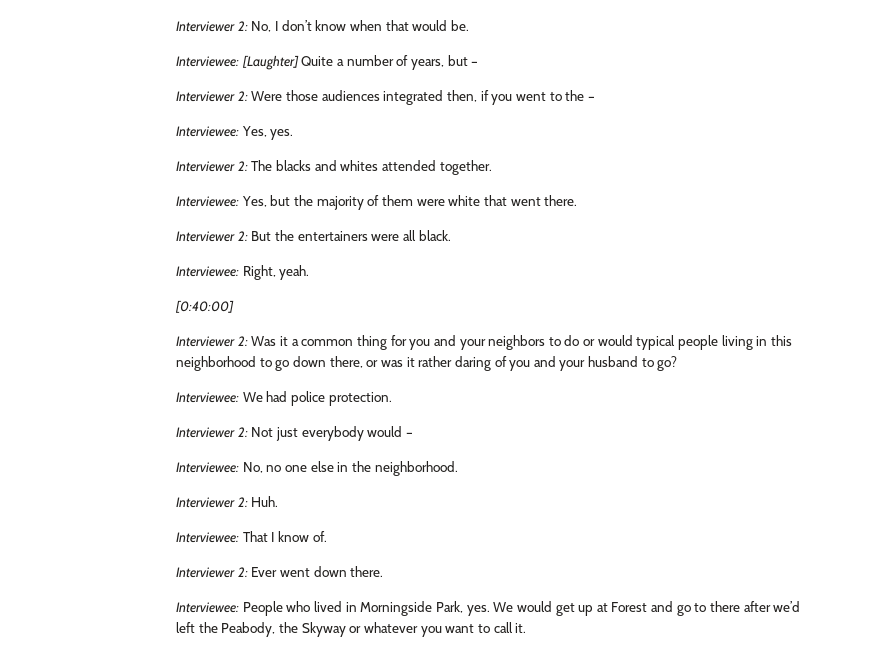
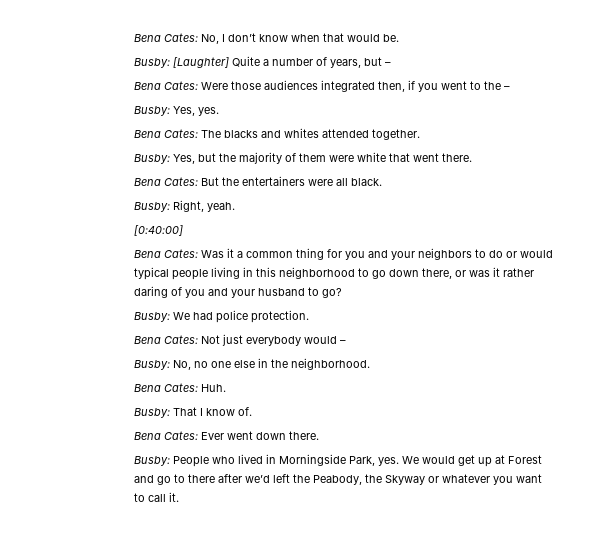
[176,21,248,32] Interviewer 2: -> [133,33,198,42] Bena Cates:
[176,56,240,67] Interviewee: -> [133,58,170,68] Busby:
[176,91,248,102] Interviewer 2: -> [133,81,198,90] Bena Cates:
[176,126,240,137] Interviewee: -> [133,106,170,116] Busby:
[176,161,248,172] Interviewer 2: -> [133,129,198,138] Bena Cates:
[176,196,240,207] Interviewee: -> [133,154,170,164] Busby:
[176,231,248,242] Interviewer 2: -> [133,177,198,186] Bena Cates:
[176,266,240,277] Interviewee: -> [133,202,170,212] Busby:
[176,336,248,347] Interviewer 2: -> [133,249,198,258] Bena Cates:
[176,392,240,403] Interviewee: -> [133,312,170,322] Busby:
[176,427,248,438] Interviewer 2: -> [133,335,198,344] Bena Cates:
[176,462,240,473] Interviewee: -> [133,360,170,370] Busby:
[176,497,248,508] Interviewer 2: -> [133,383,198,392] Bena Cates:
[176,532,240,543] Interviewee: -> [133,408,170,418] Busby:
[176,567,248,578] Interviewer 2: -> [133,431,198,440] Bena Cates:
[176,602,240,613] Interviewee: -> [133,456,170,466] Busby:

